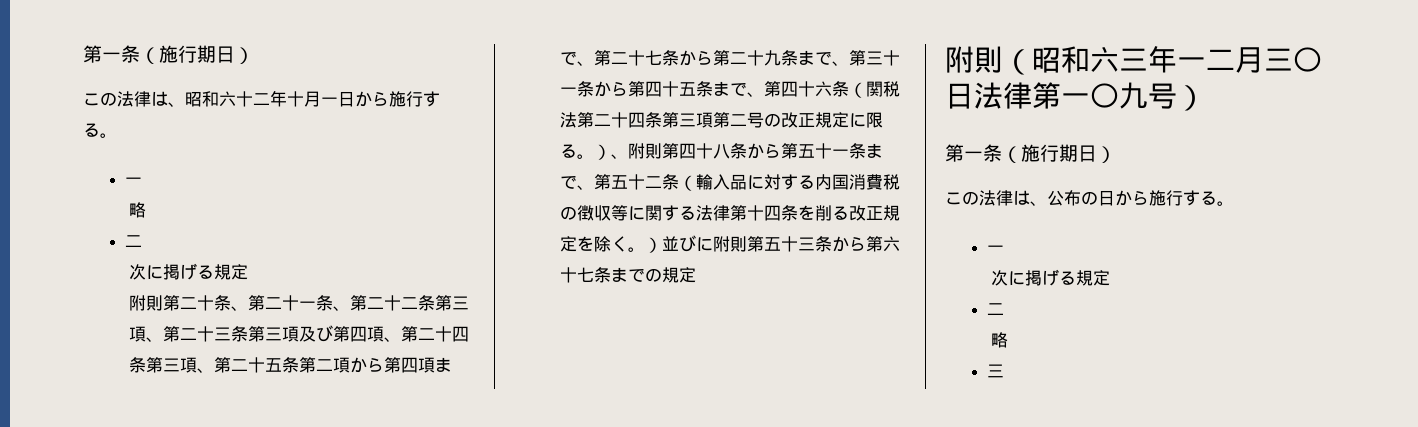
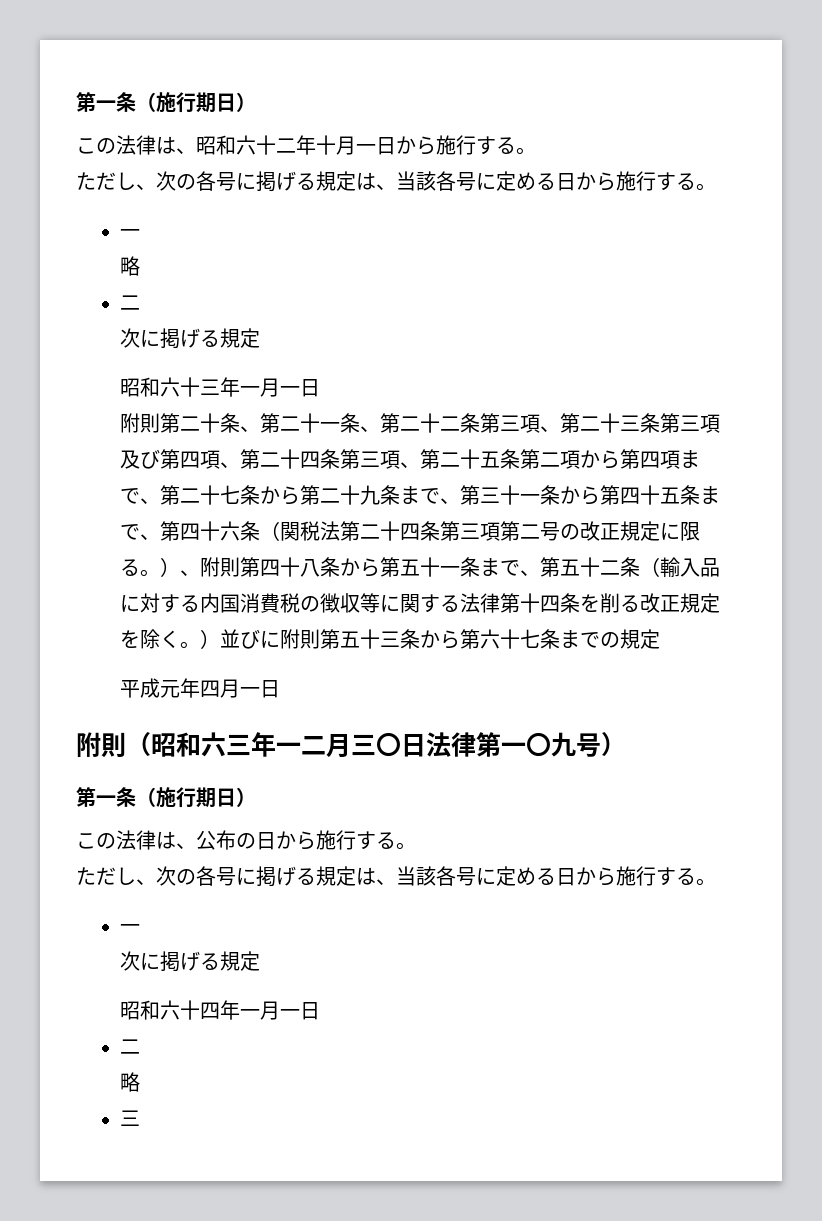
(117, 135) none -> [76,171,716,192] // ただし、次の各号に掲げる規定は、当該各号に定める日から施行する。
(249, 272) none -> [120,377,321,397] // 昭和六十三年一月一日
(697, 275) none -> [120,678,281,698] // 平成元年四月一日
(1234, 203) none -> [76,866,716,887] // ただし、次の各号に掲げる規定は、当該各号に定める日から施行する。
(1111, 278) none -> [120,1000,321,1020] // 昭和六十四年一月一日

